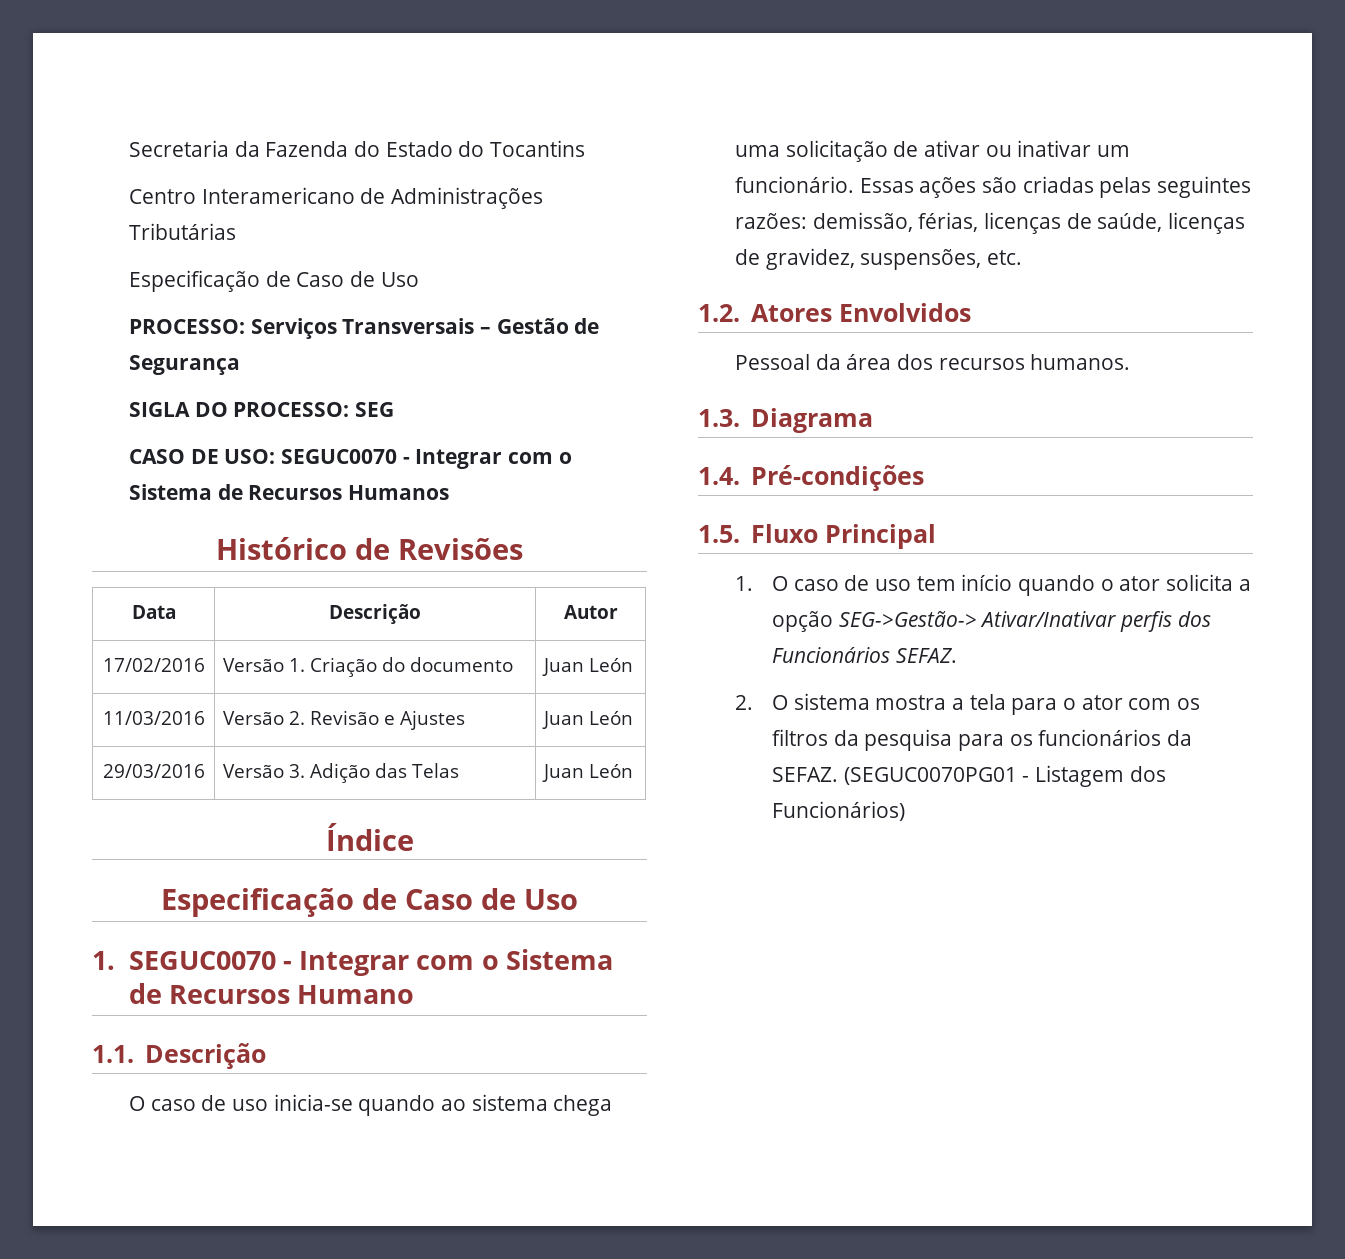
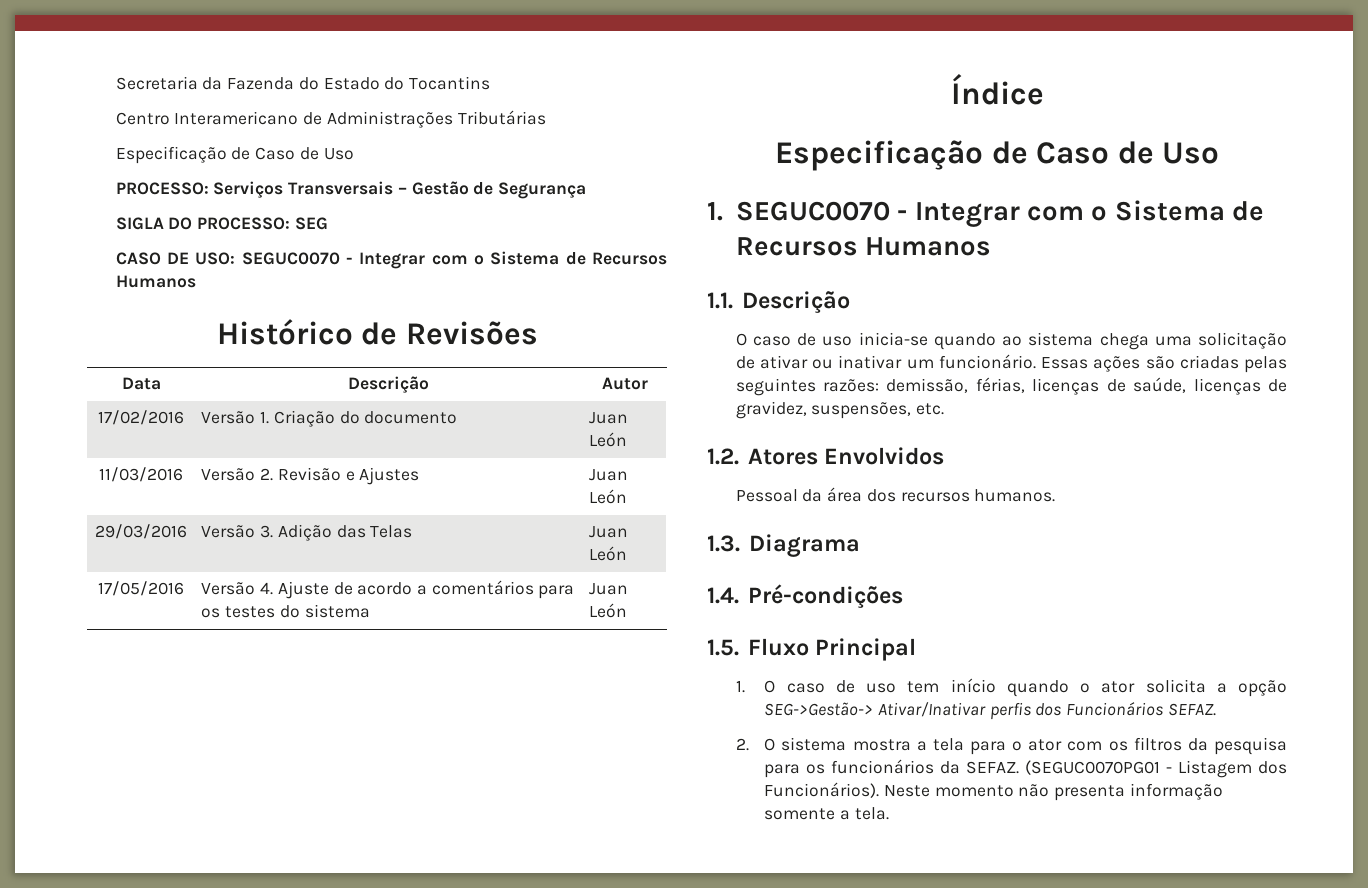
(633, 771) none -> [98,581,184,596] [201,580,575,599] [201,604,370,618] [589,583,629,595] [589,603,628,618] // 17/05/2016 | Versão 4. Ajuste de acordo a comentários para os testes do sistema | Juan León
[297,985,415,1004] Humano -> [865,237,992,256] Humanos
[771,801,905,821] Funcionários) -> [764,782,1223,801] [764,807,889,820] Funcionários). Neste momento não presenta informação somente a tela.

